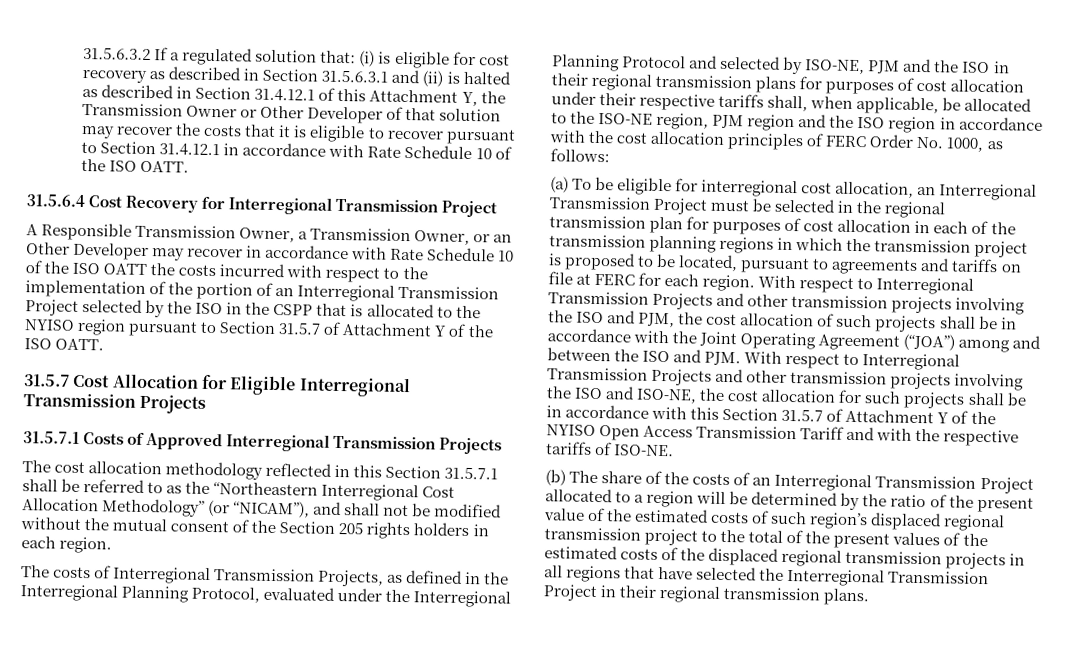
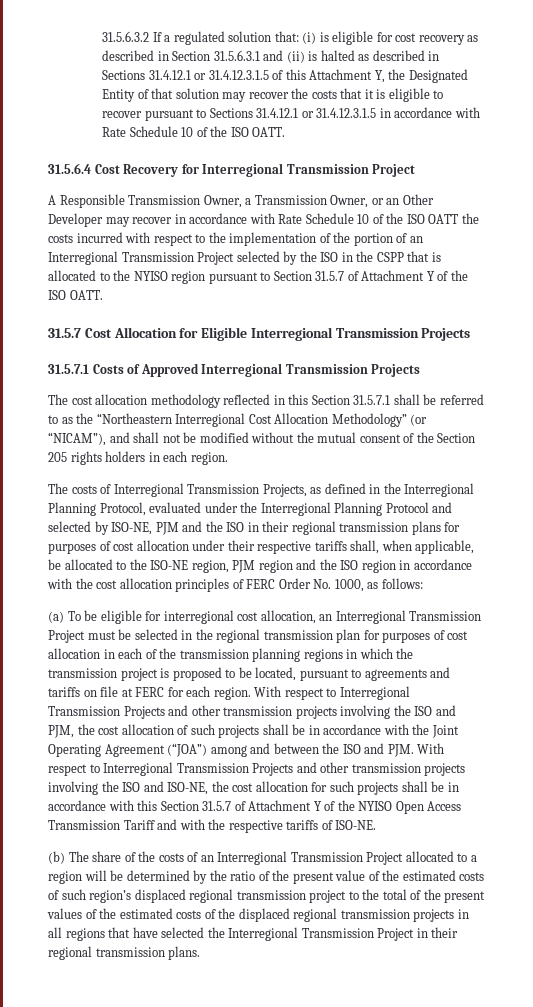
[195,86,316,102] Section 31.4.12.1 -> [102,70,269,80] Sections 31.4.12.1 or 31.4.12.3.1.5
[82,102,384,124] Transmission Owner or Other Developer -> [408,69,468,83] [102,89,136,102] Designated Entity
[100,141,221,157] Section 31.4.12.1 -> [209,108,377,118] Sections 31.4.12.1 or 31.4.12.3.1.5

